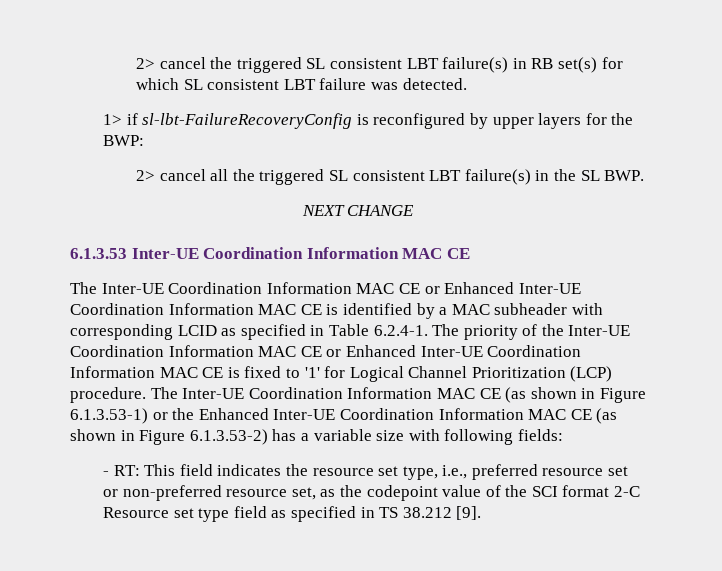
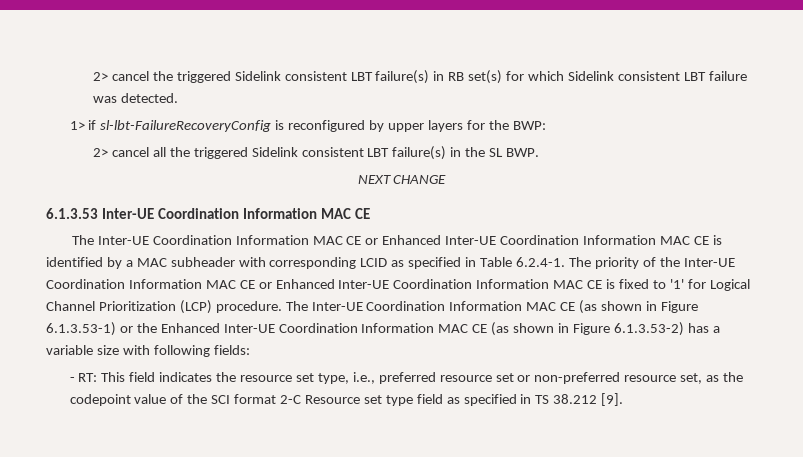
[306,58,326,69] SL -> [234,71,281,81] Sidelink
[183,79,203,90] SL -> [567,71,614,81] Sidelink
[328,170,348,181] SL -> [251,147,298,157] Sidelink

